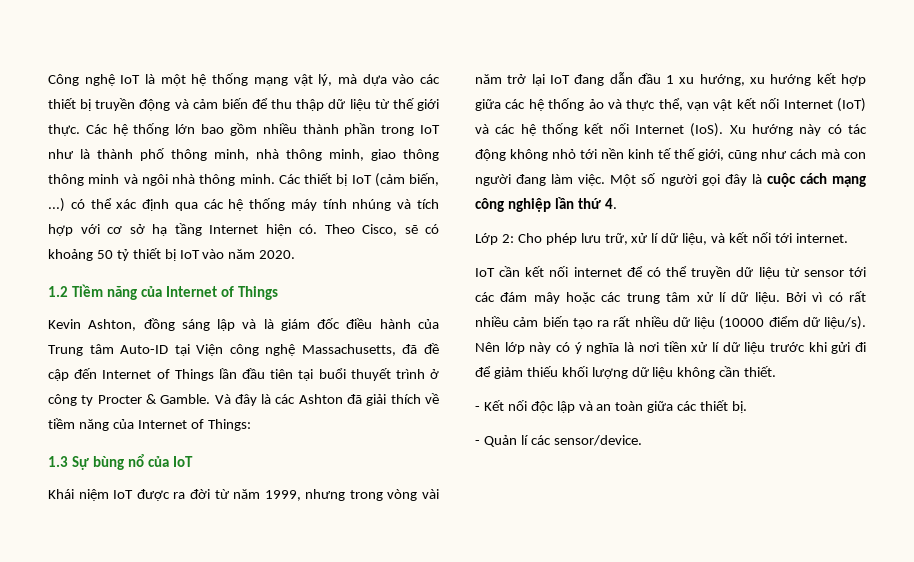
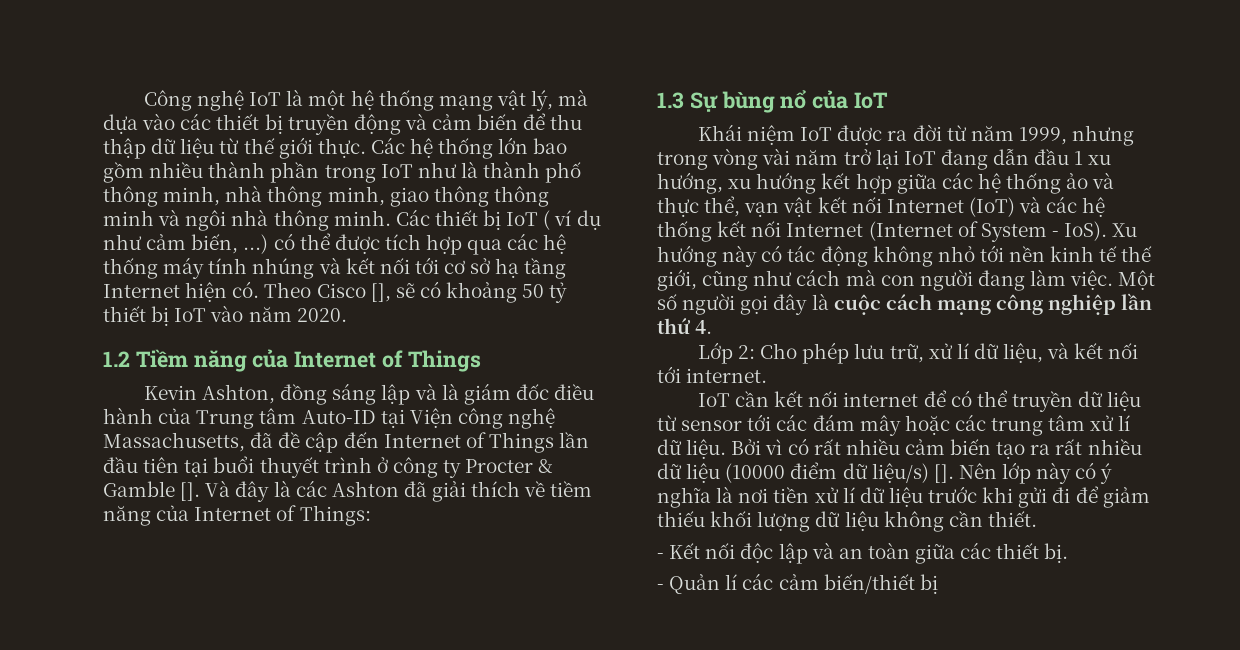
[374,173,405,187] (cảm -> [543,210,601,230] [103,234,187,250] ( ví dụ như cảm
[116,199,170,211] xác định -> [334,234,463,255] được tích hợp
[417,199,440,209] [48,224,100,236] tích hợp với -> [345,257,439,274] kết nối tới
[362,224,397,236] Cisco, -> [316,283,391,302] Cisco [],
[160,394,211,404] Gamble. -> [103,481,201,501] Gamble [].
[690,123,724,137] (IoS). -> [868,221,1108,242] (Internet of System - IoS).
[824,316,866,330] liệu/s). -> [871,463,954,483] liệu/s) [].
[553,435,642,446] sensor/device. -> [778,574,938,594] cảm biến/thiết bị

